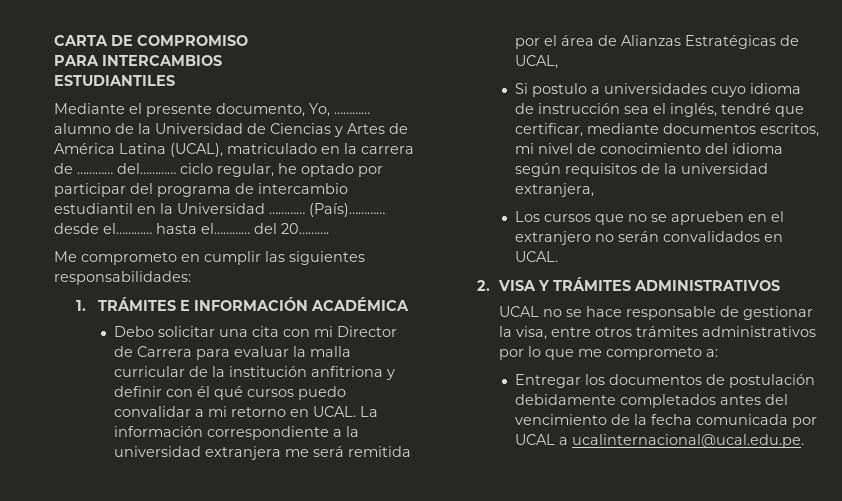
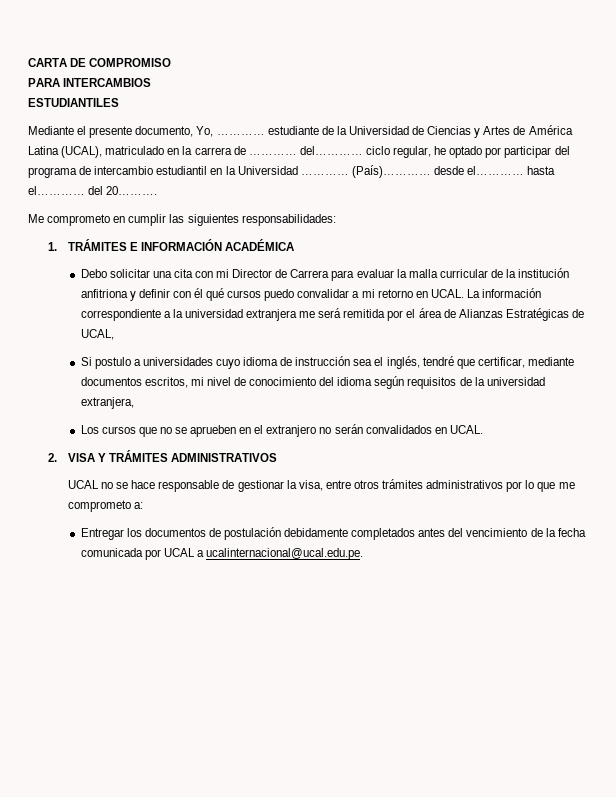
[54,123,111,134] alumno -> [267,126,319,135] estudiante

